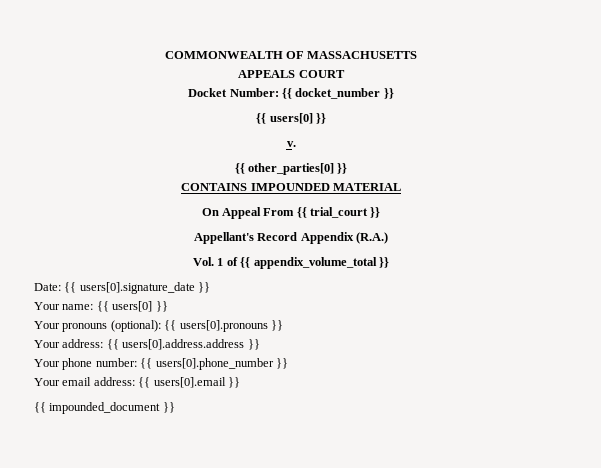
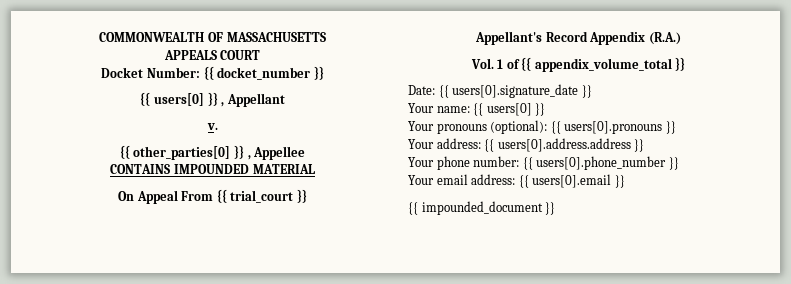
(326, 118) none -> [221,93,285,107] , Appellant
(348, 168) none -> [247,146,306,160] , Appellee

